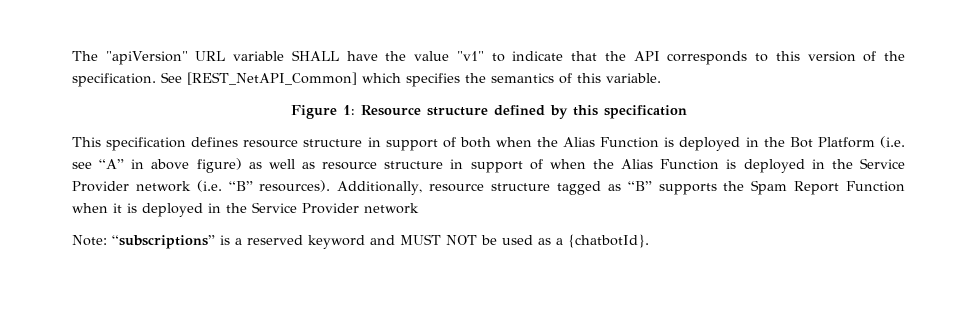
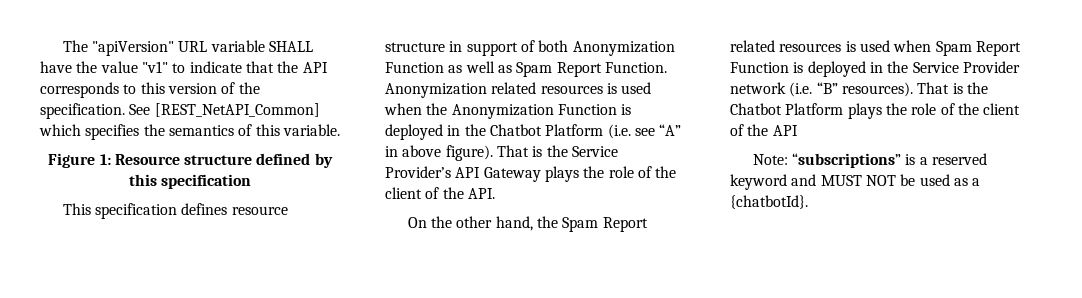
[495,137,813,151] when the Alias Function is deployed in the Bot -> [572,41,675,56] [385,61,667,77] [385,82,652,98] [384,103,632,119] [385,124,542,140] Anonymization Function as well as Spam Report Function. Anonymization related resources is used when the Anonymization Function is deployed in the Chatbot
[196,158,654,173] figure) as well as resource structure in support of when the Alias -> [445,145,618,161] [385,166,677,182] [385,187,495,199] [407,216,648,232] [730,40,1021,56] figure). That is the Service Provider’s API Gateway plays the role of the client of the API. // On the other hand, the Spam Report related resources is used when Spam Report
[337,180,905,195] [72,202,419,217] Additionally, resource structure tagged as “B” supports the Spam Report Function when it is deployed in the Service Provider network -> [917,82,988,94] [730,103,1021,119] [730,124,798,136] That is the Chatbot Platform plays the role of the client of the API

